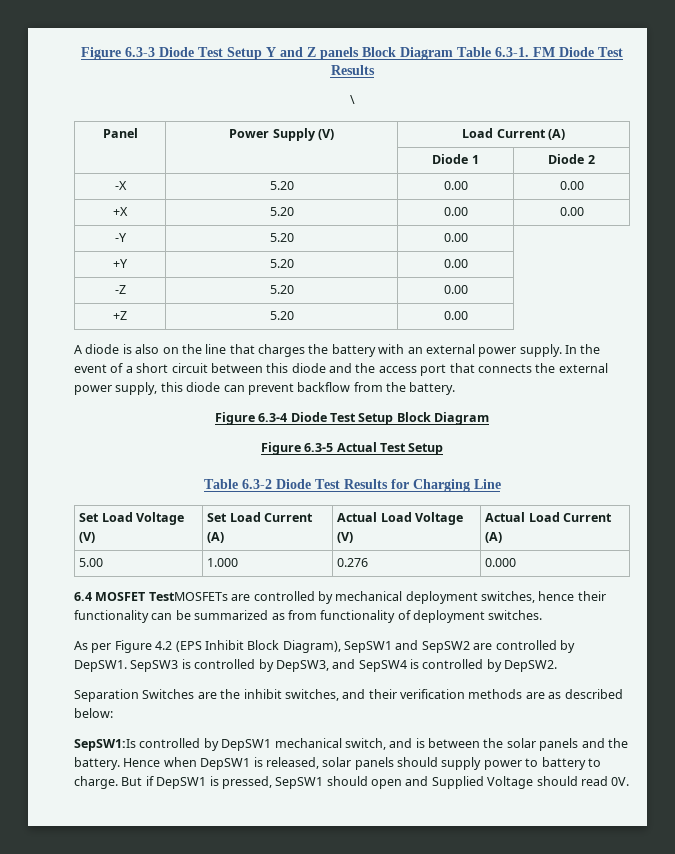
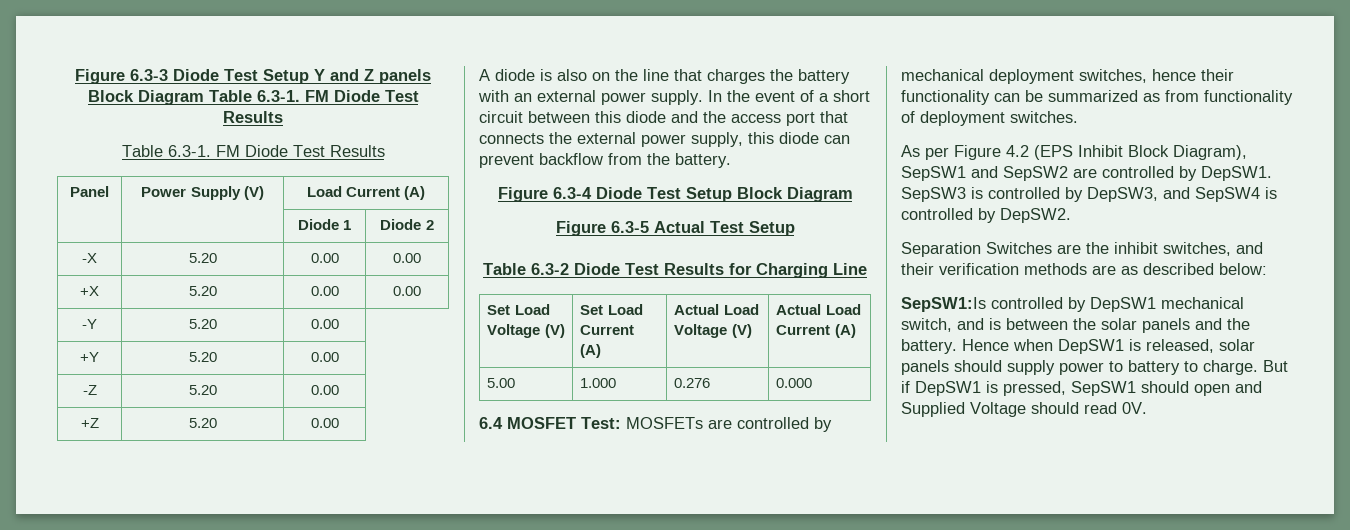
[349,95,355,104] \ -> [121,145,385,157] Table 6.3-1. FM Diode Test Results
[148,592,228,601] TestMOSFETs -> [581,417,703,429] Test: MOSFETs

